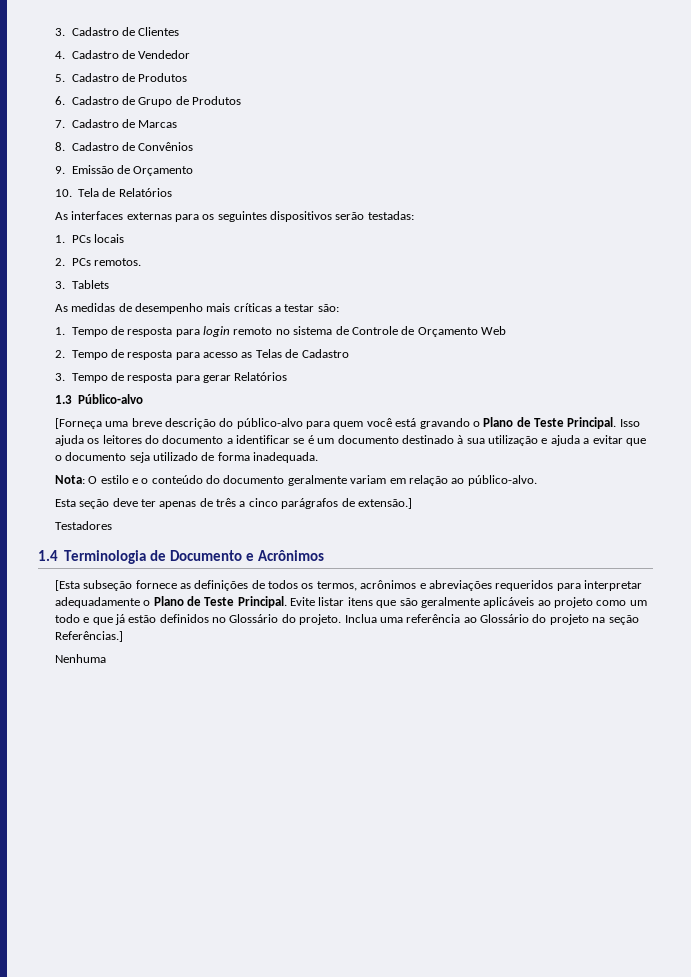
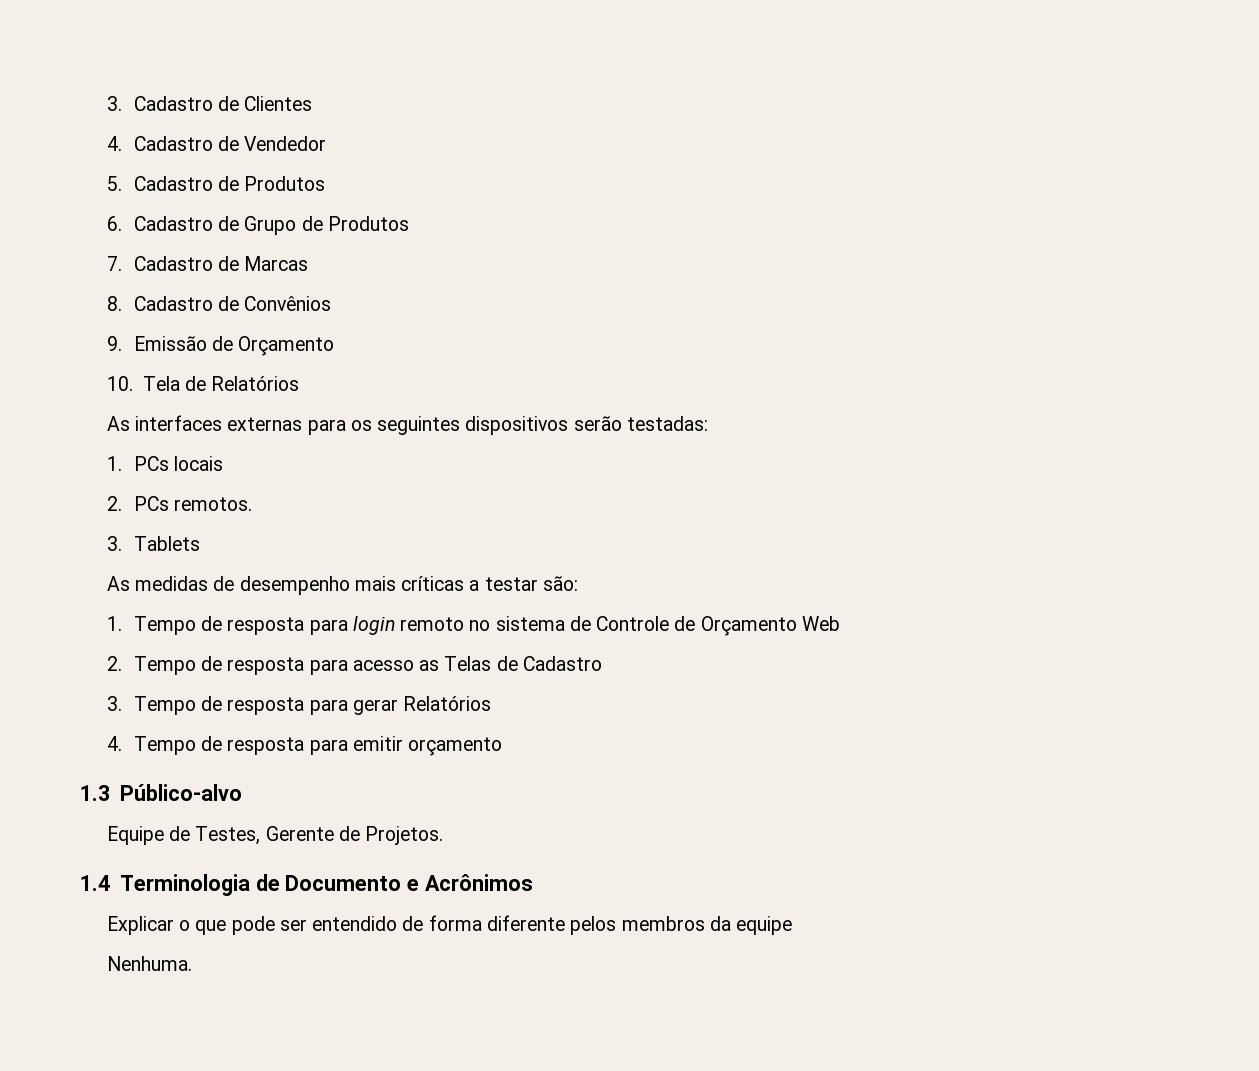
[54,394,144,404] [54,417,640,429] [54,435,646,446] [54,452,319,463] [54,475,537,486] [54,498,412,509] [54,521,112,530] 1.3 Público-alvo // [Forneça uma breve descrição do público-alvo para quem você está gravando o Plano de Teste Principal. Isso ajuda os leitores do documento a identificar se é um documento destinado à sua utilização e ajuda a evitar que o documento seja utilizado de forma inadequada. // Nota: O estilo e o conteúdo do documento geralmente variam em relação ao público-alvo. // Esta seção deve ter apenas de três a cinco parágrafos de extensão.] // Testadores -> [106,736,503,756] [80,784,242,801] [106,826,444,845] 4. Tempo de resposta para emitir orçamento // 1.3 Público-alvo // Equipe de Testes, Gerente de Projetos.
[54,580,643,591] [54,596,647,608] [54,614,639,625] [54,631,123,642] [54,654,106,663] [Esta subseção fornece as definições de todos os termos, acrônimos e abreviações requeridos para interpretar adequadamente o Plano de Teste Principal. Evite listar itens que são geralmente aplicáveis ao projeto como um todo e que já estão definidos no Glossário do projeto. Inclua uma referência ao Glossário do projeto na seção Referências.] // Nenhuma -> [106,915,793,935] [106,956,192,971] Explicar o que pode ser entendido de forma diferente pelos membros da equipe // Nenhuma.

